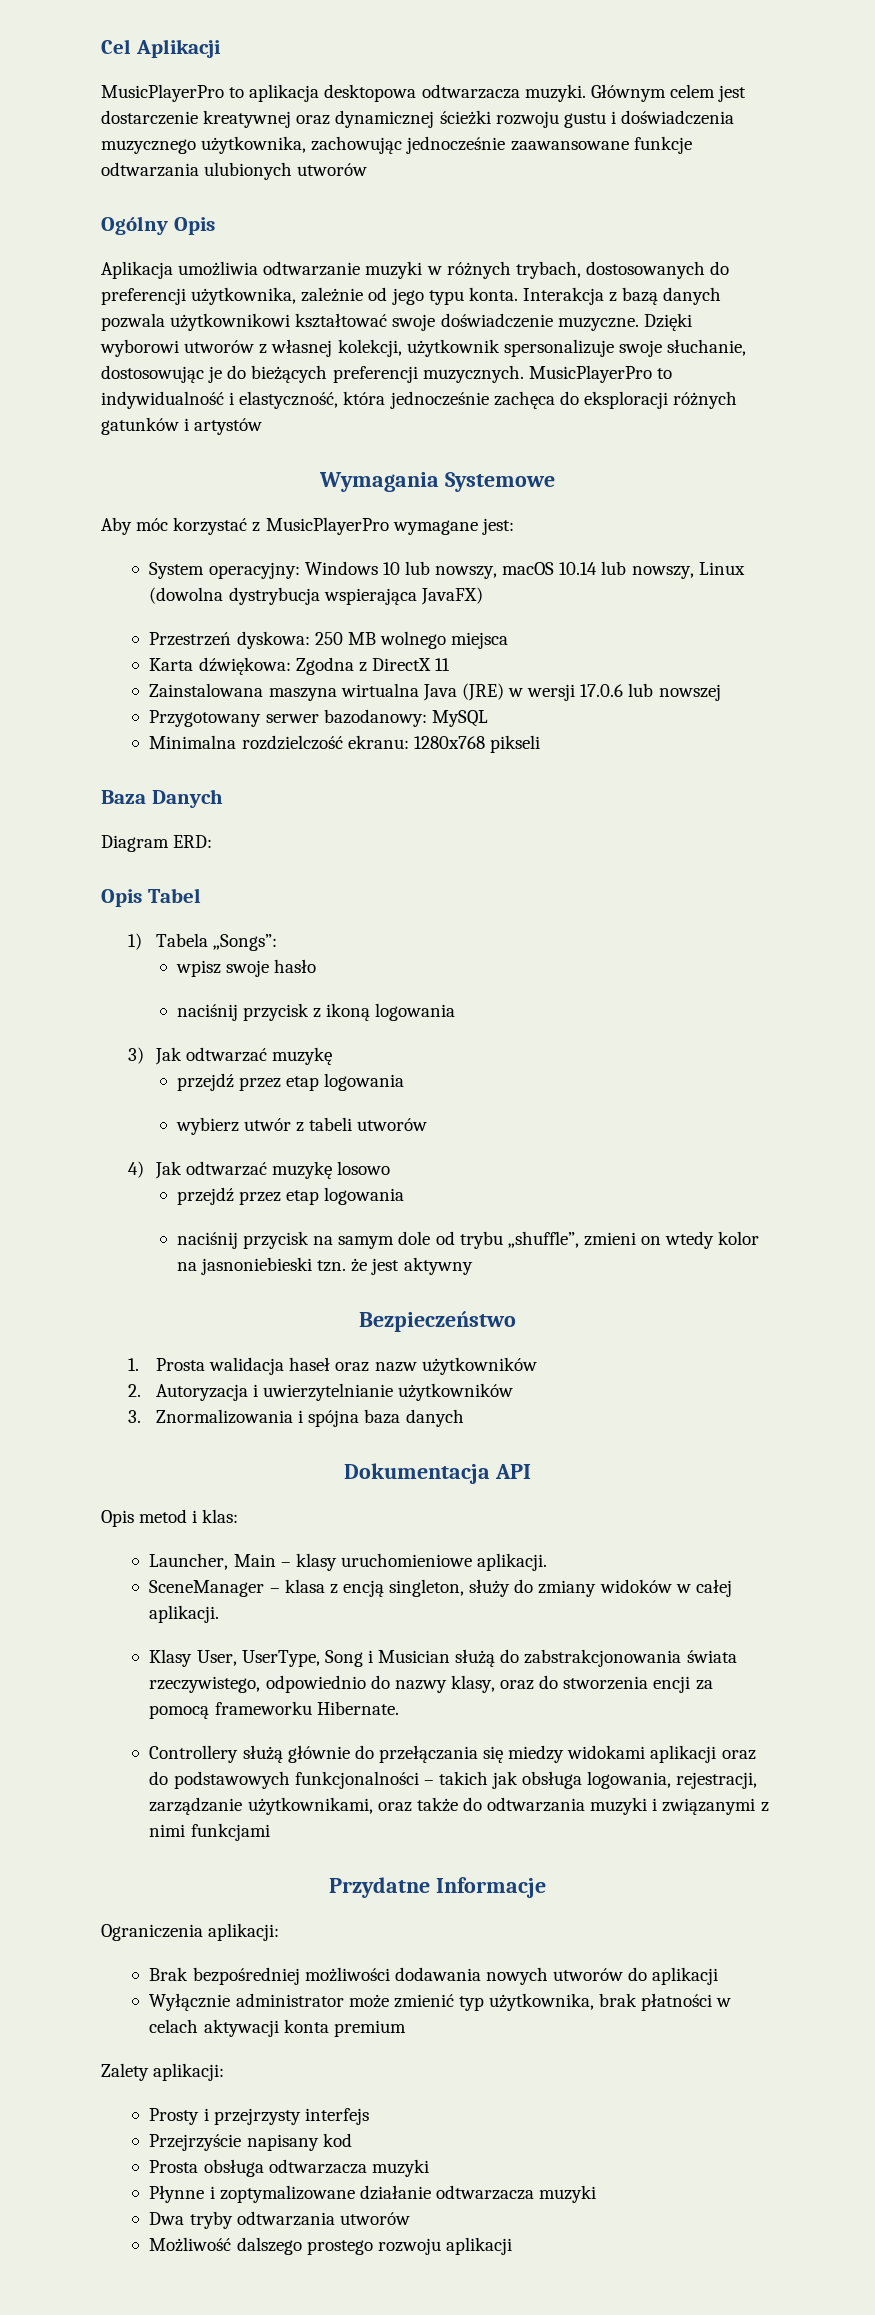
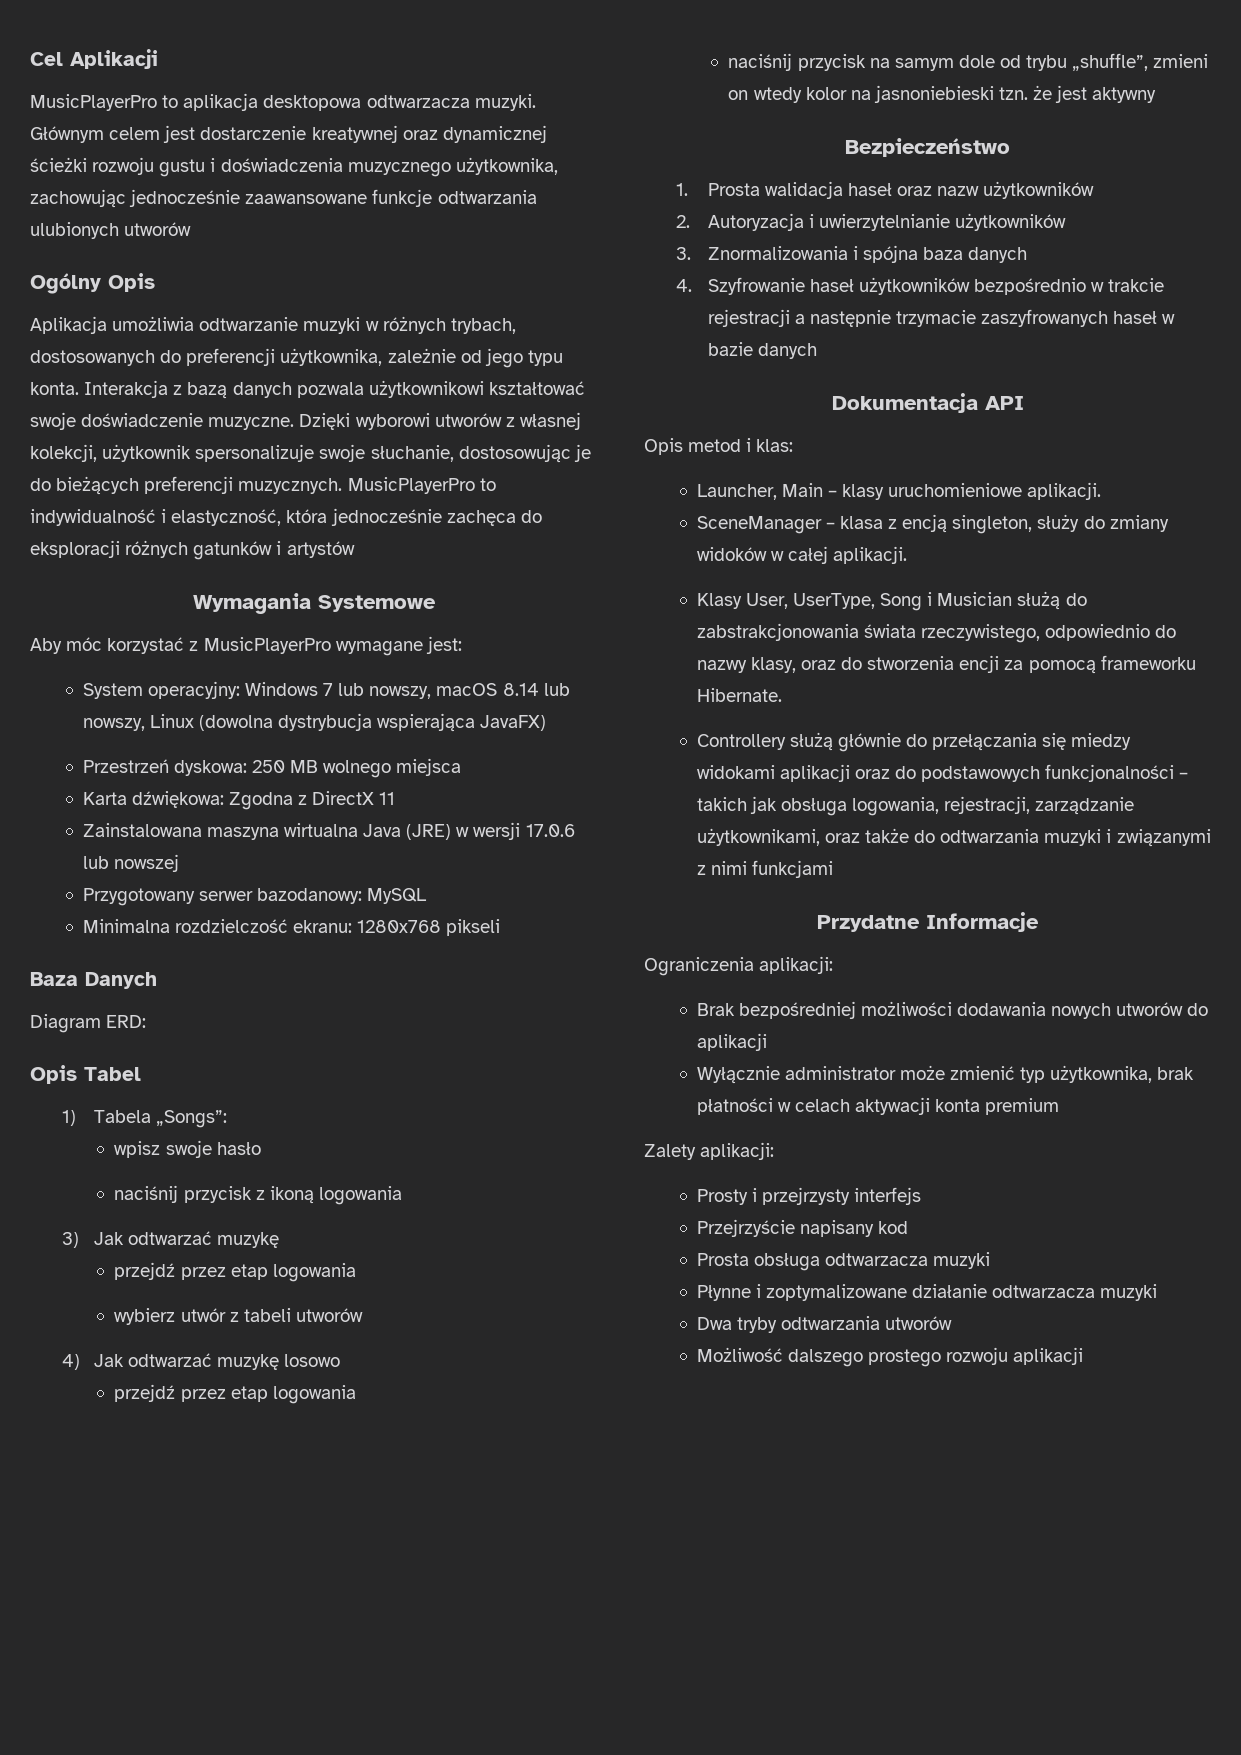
[382,562,400,575] 10 -> [323,683,334,696] 7
[559,562,598,575] 10.14 -> [502,683,539,696] 8.14
(464, 1418) none -> [675,277,1165,295] [707,309,1176,327] [707,342,817,359] // 4. Szyfrowanie haseł użytkowników bezpośrednio w trakcie rejestracji a następnie trzymacie zaszyfrowanych haseł w bazie danych

